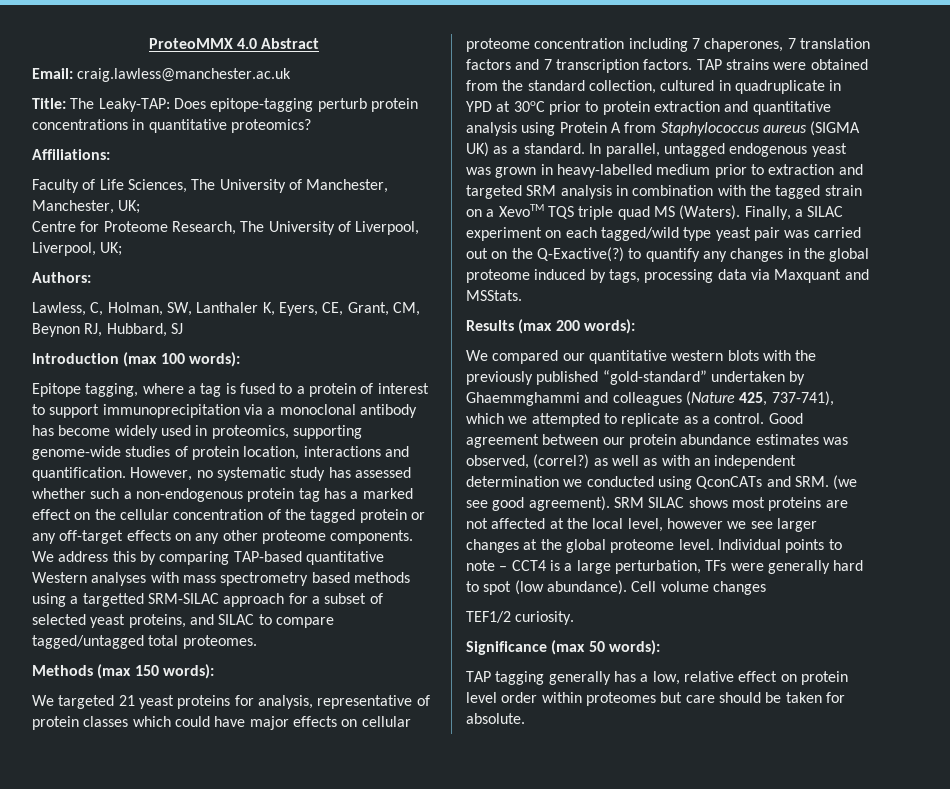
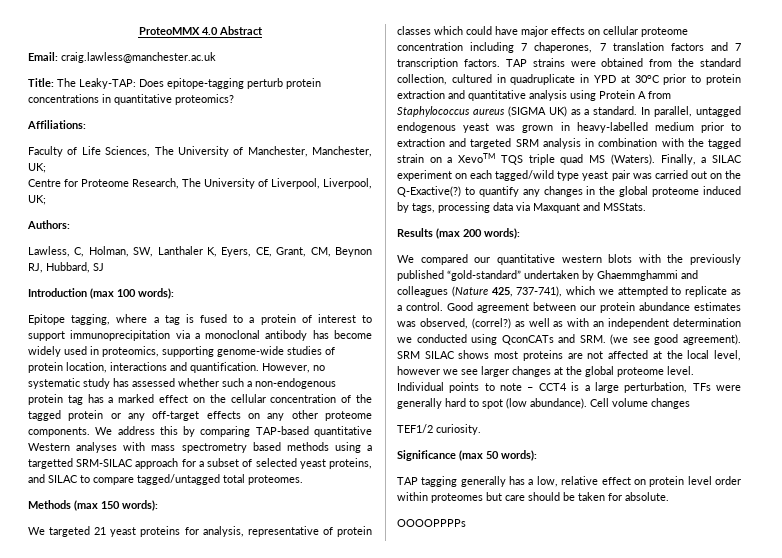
(525, 718) none -> [397,519,466,527] // OOOOPPPPs

